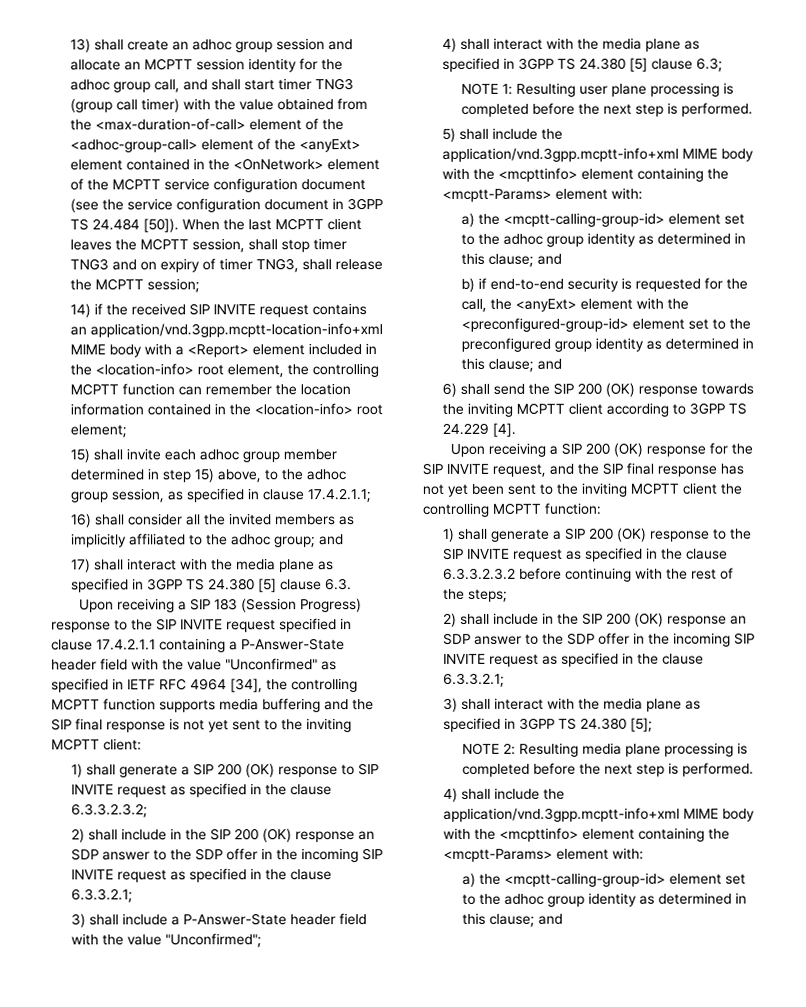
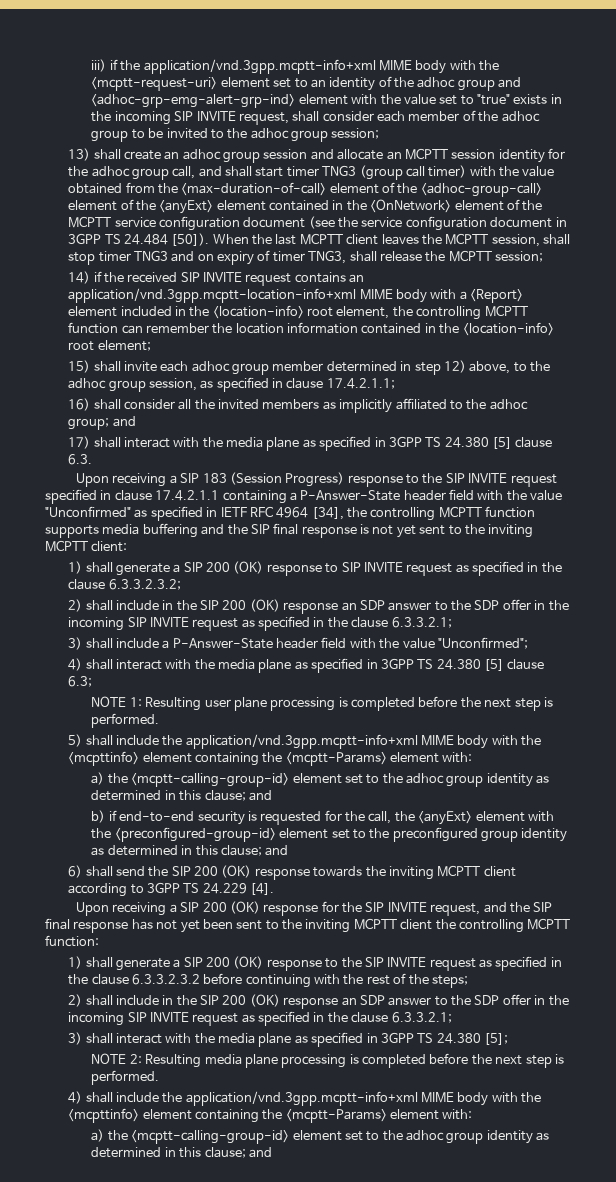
(69, 45) none -> [91,59,500,74] [91,76,522,91] [91,94,562,108] [91,110,540,125] [91,128,380,142] iii) if the application/vnd.3gpp.mcptt-info+xml MIME body with the <mcptt-request-uri> element set to an identity of the adhoc group and <adhoc-grp-emg-alert-grp-ind> element with the value set to "true" exists in the incoming SIP INVITE request, shall consider each member of the adhoc group to be invited to the adhoc group session; //
[193,468,214,483] 15) -> [443,360,466,373] 12)

